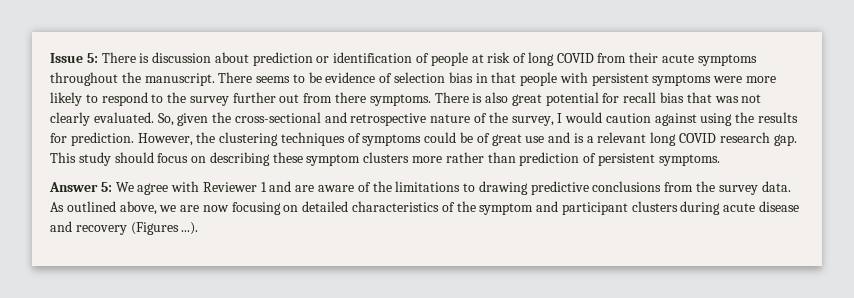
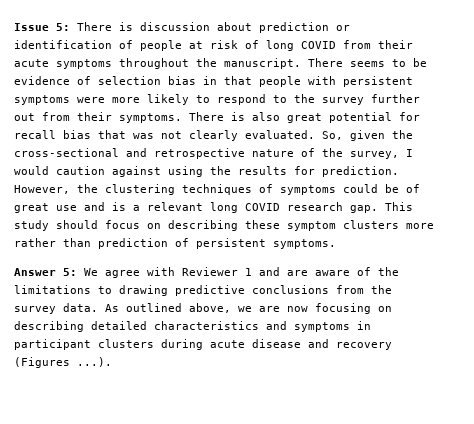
[335,92,367,103] there -> [77,112,112,121] their
(299, 208) none -> [14,321,84,332] describing
[441,201,559,215] of the symptom and -> [266,321,371,332] and symptoms in

